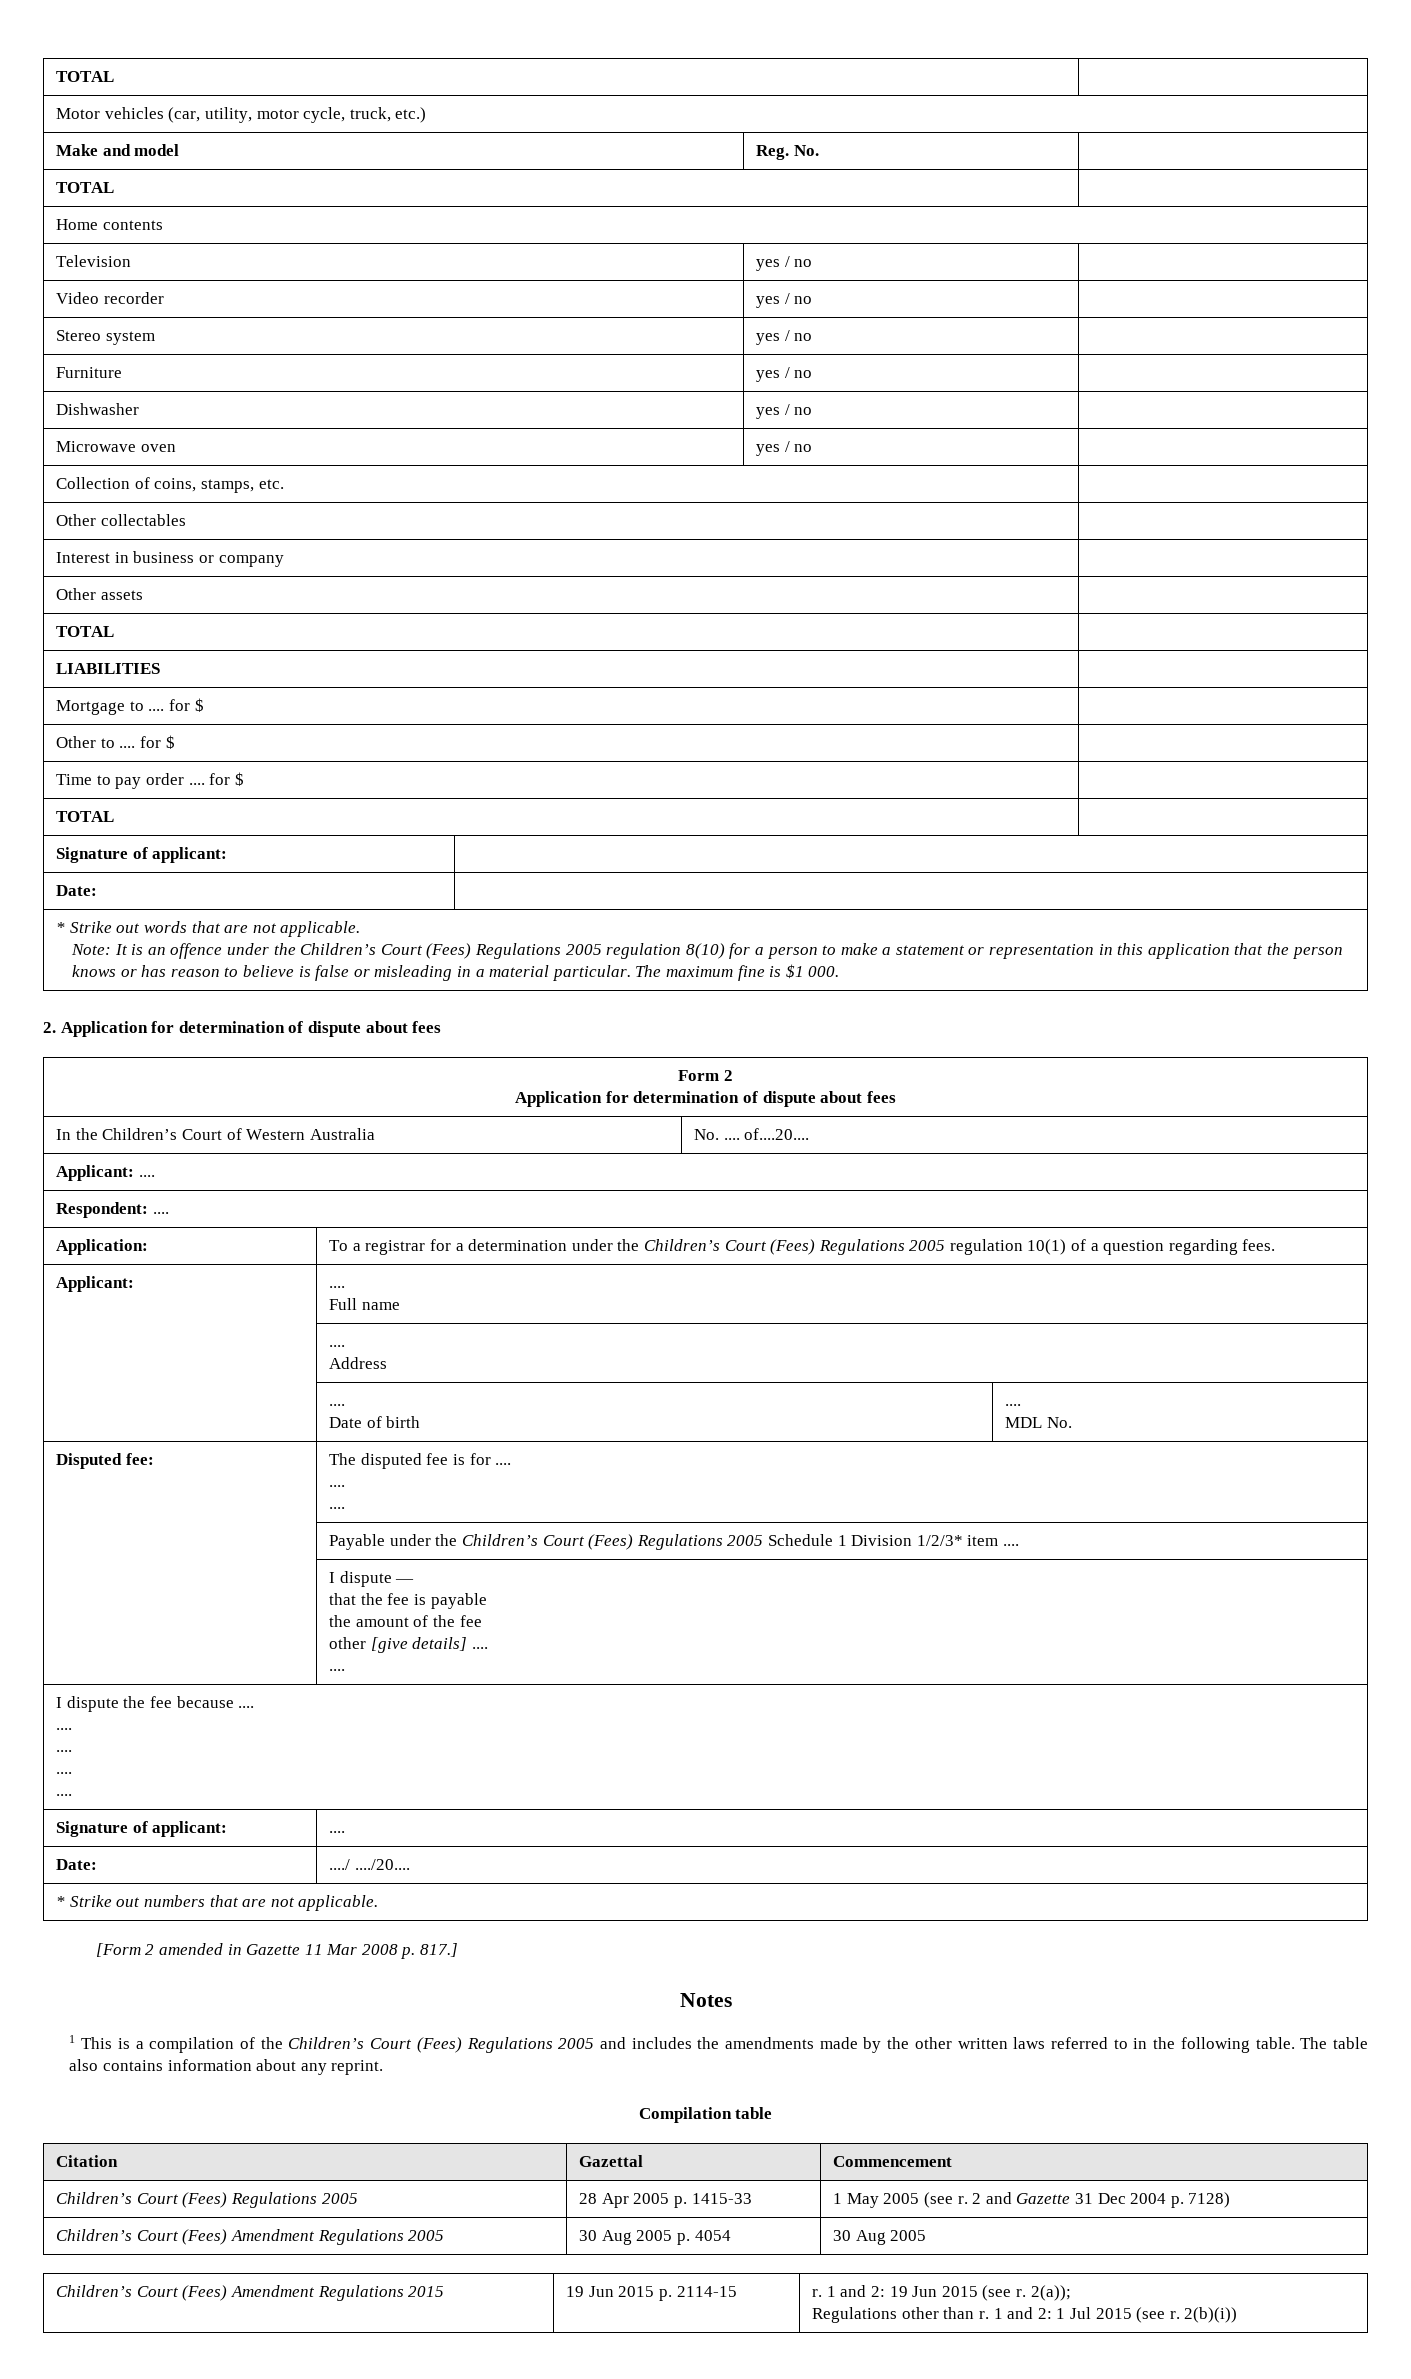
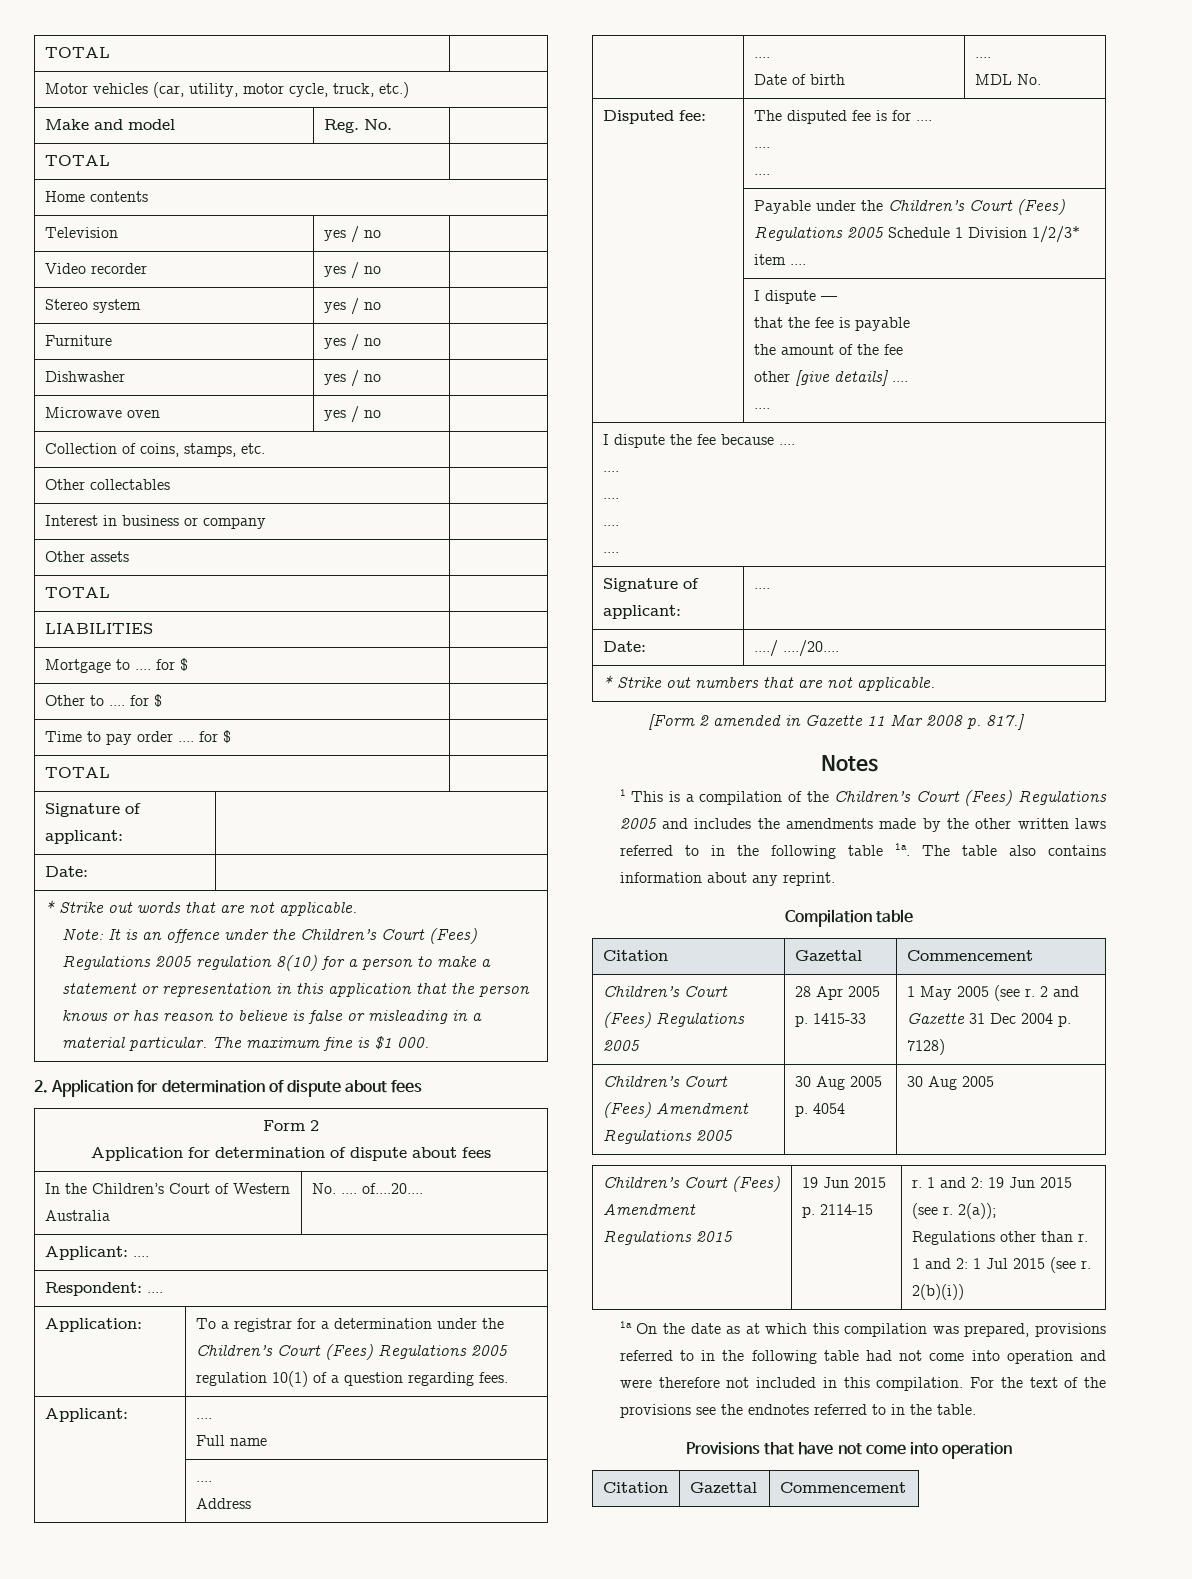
[1255,2037,1295,2049] table. -> [847,843,910,856] table 1a.
(1238, 2315) none -> [619,1321,1106,1337] [619,1350,1106,1364] [619,1377,1106,1391] [619,1404,976,1418] [685,1442,1013,1459] [602,1482,668,1493] [689,1482,757,1494] [779,1482,906,1493] // 1a On the date as at which this compilation was prepared, provisions referred to in the following table had not come into operation and were therefore not included in this compilation. For the text of the provisions see the endnotes referred to in the table. // Provisions that have not come into operation // Citation | Gazettal | Commencement

